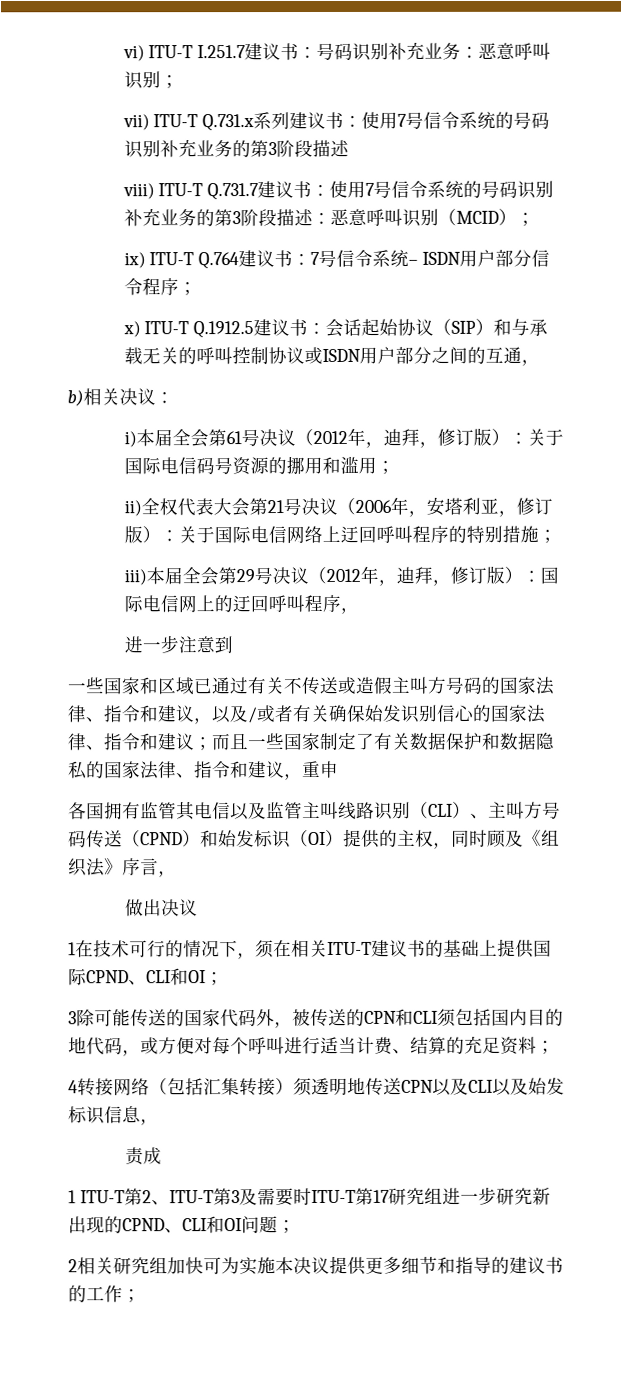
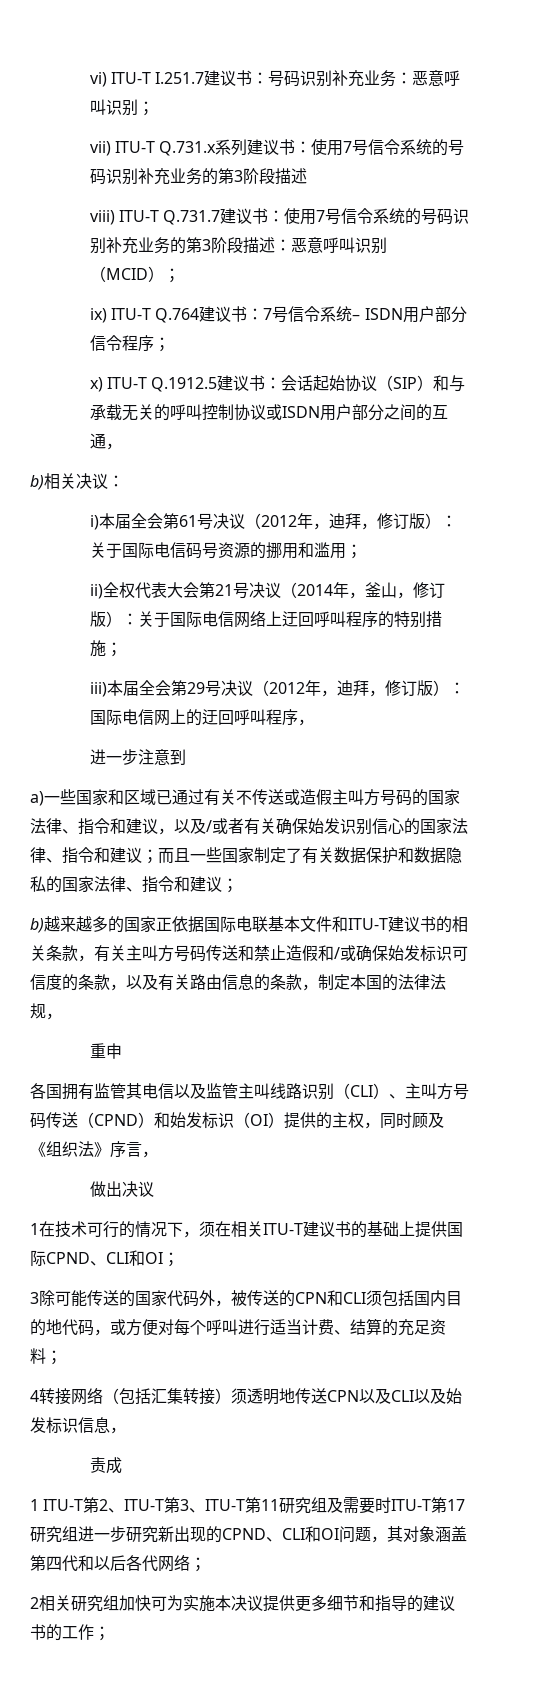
[354,496,499,517] 2006年，安塔利亚 -> [296,582,397,599] 2014年，釜山
(233, 645) none -> [30,791,44,806] a)
[284,774,303,781] ， -> [222,878,238,893] [30,916,468,933] [30,945,468,962] [30,974,446,991] [30,1003,62,1020] ； // b)越来越多的国家正依据国际电联基本文件和ITU-T建议书的相关条款，有关主叫方号码传送和禁止造假和/或确保始发标识可信度的条款，以及有关路由信息的条款，制定本国的法律法规， //
(240, 1197) none -> [189,1497,328,1514] 、ITU-T第11研究组
(278, 1225) none -> [371,1526,467,1543] [30,1554,190,1572] ，其对象涵盖第四代和以后各代网络

